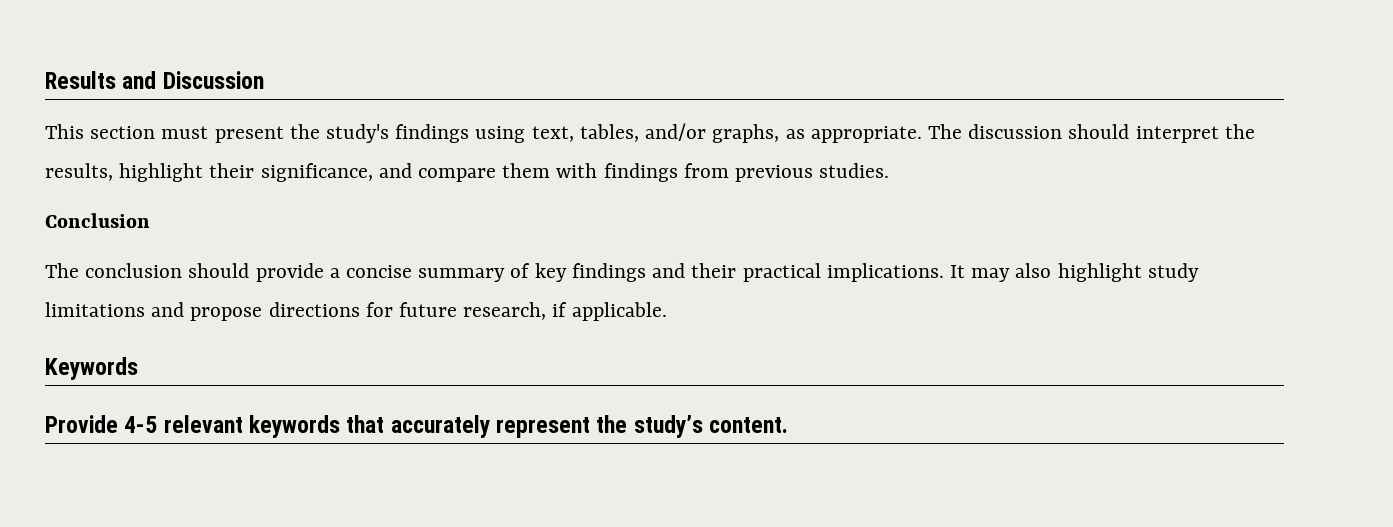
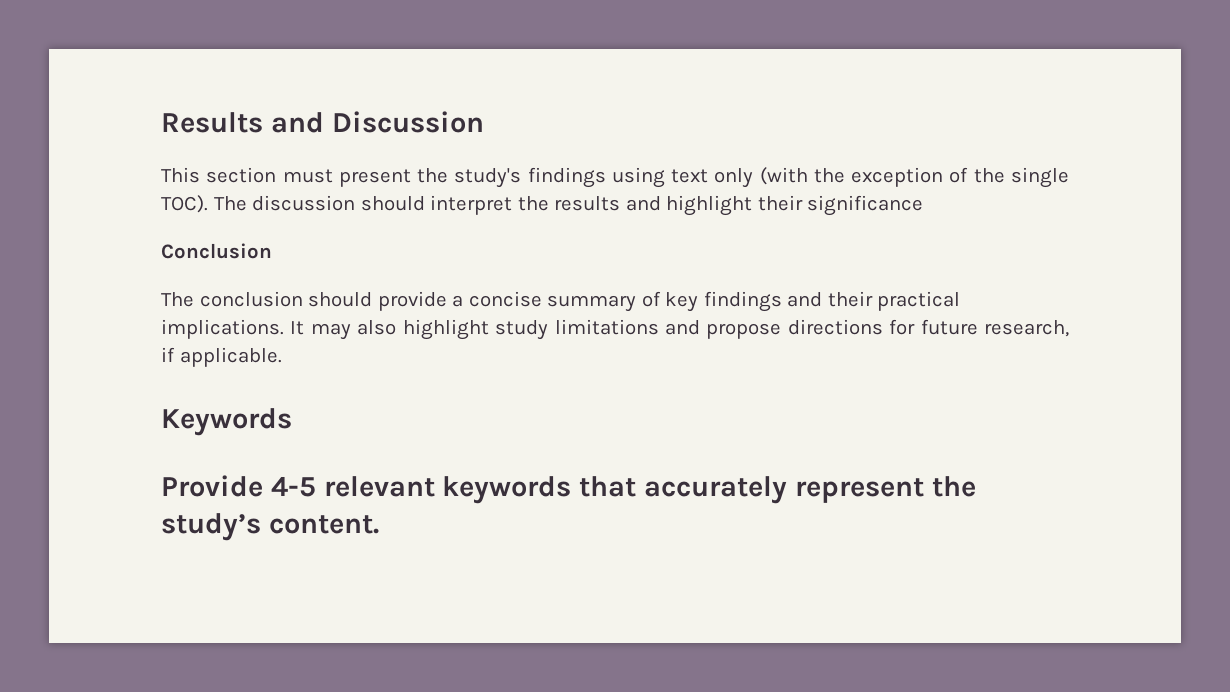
[531,123,922,143] text, tables, and/or graphs, as appropriate. -> [671,167,1069,188] [161,195,208,213] text only (with the exception of the single TOC).
[45,163,890,182] results, highlight their significance, and compare them with findings from previous studies. -> [554,195,924,216] results and highlight their significance

